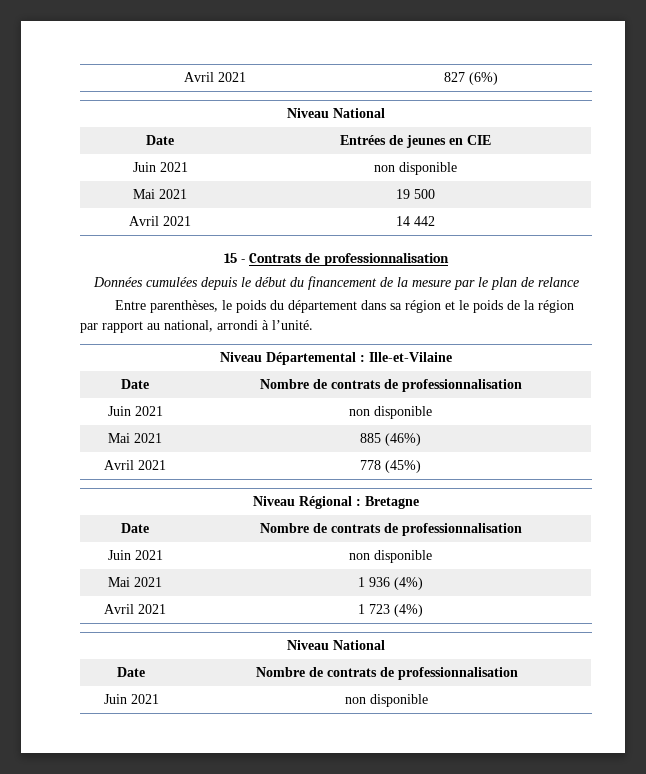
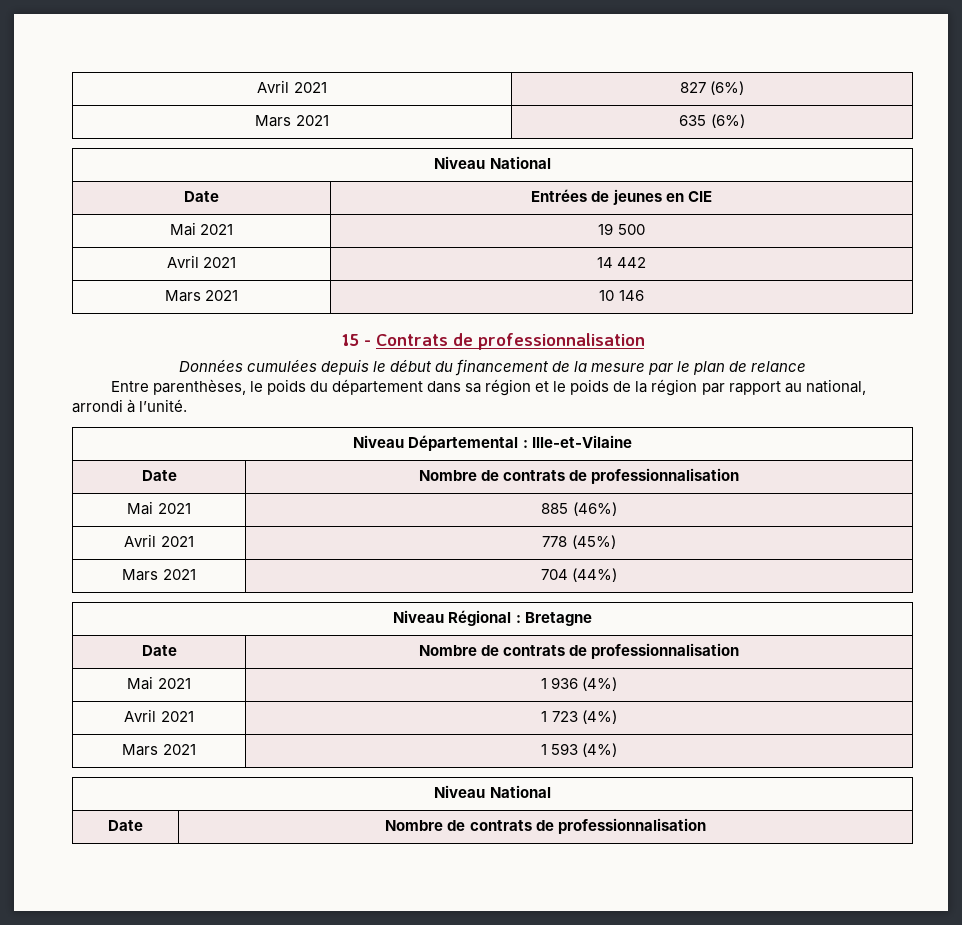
(498, 78) none -> [255,115,329,127] [679,114,745,128] // Mars 2021 | 635 (6%)
[132,162,188,172] [374,162,457,175] // Juin 2021 | non disponible -> (712, 196) none
(435, 221) none -> [164,290,239,302] [599,290,644,301] // Mars 2021 | 10 146
[107,406,163,416] [349,406,432,419] // Juin 2021 | non disponible -> (740, 476) none
(421, 466) none -> [122,569,196,581] [540,568,618,582] // Mars 2021 | 704 (44%)
[107,550,163,560] [349,550,432,563] // Juin 2021 | non disponible -> (740, 651) none
(423, 610) none -> [122,744,196,756] [540,743,618,757] // Mars 2021 | 1 593 (4%)
[103,694,159,704] [345,694,428,707] // Juin 2021 | non disponible -> (706, 826) none

